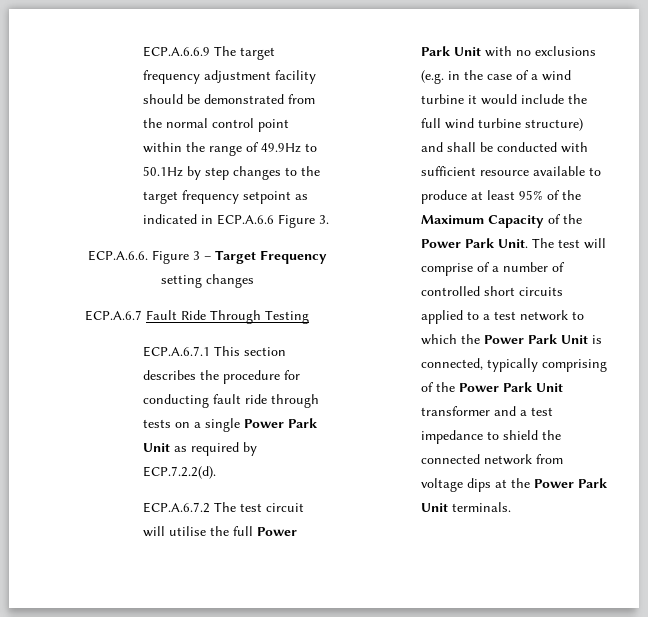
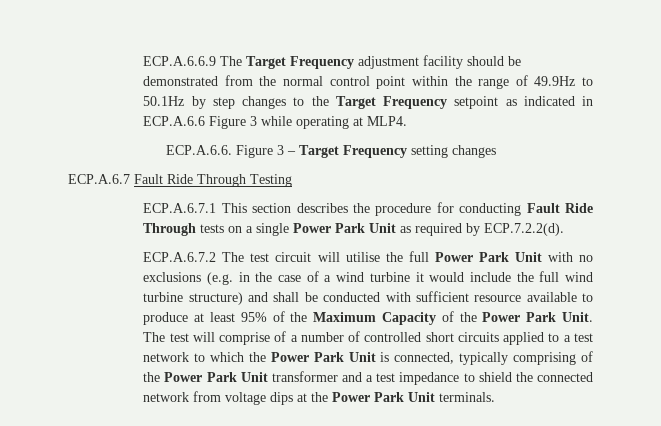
[240,47,276,60] [143,70,201,84] target frequency -> [246,56,355,69] Target Frequency
[143,190,240,204] target frequency -> [335,96,447,109] Target Frequency
[319,215,330,224] 3. -> [250,116,408,129] 3 while operating at MLP4.
[213,394,320,408] fault ride through -> [526,203,594,213] [143,223,197,236] Fault Ride Through

